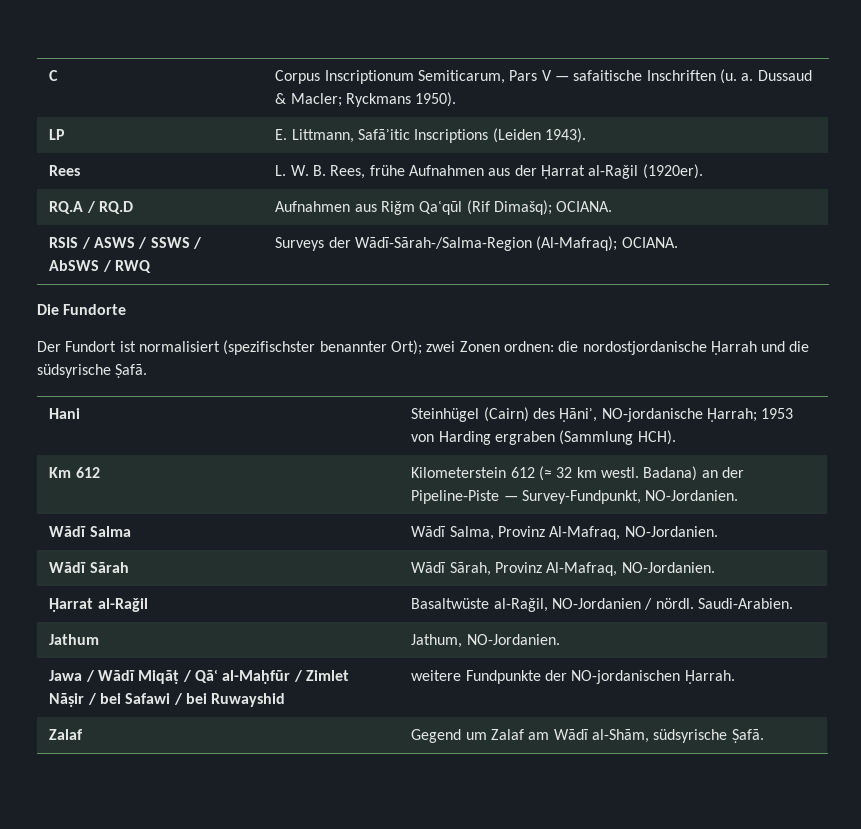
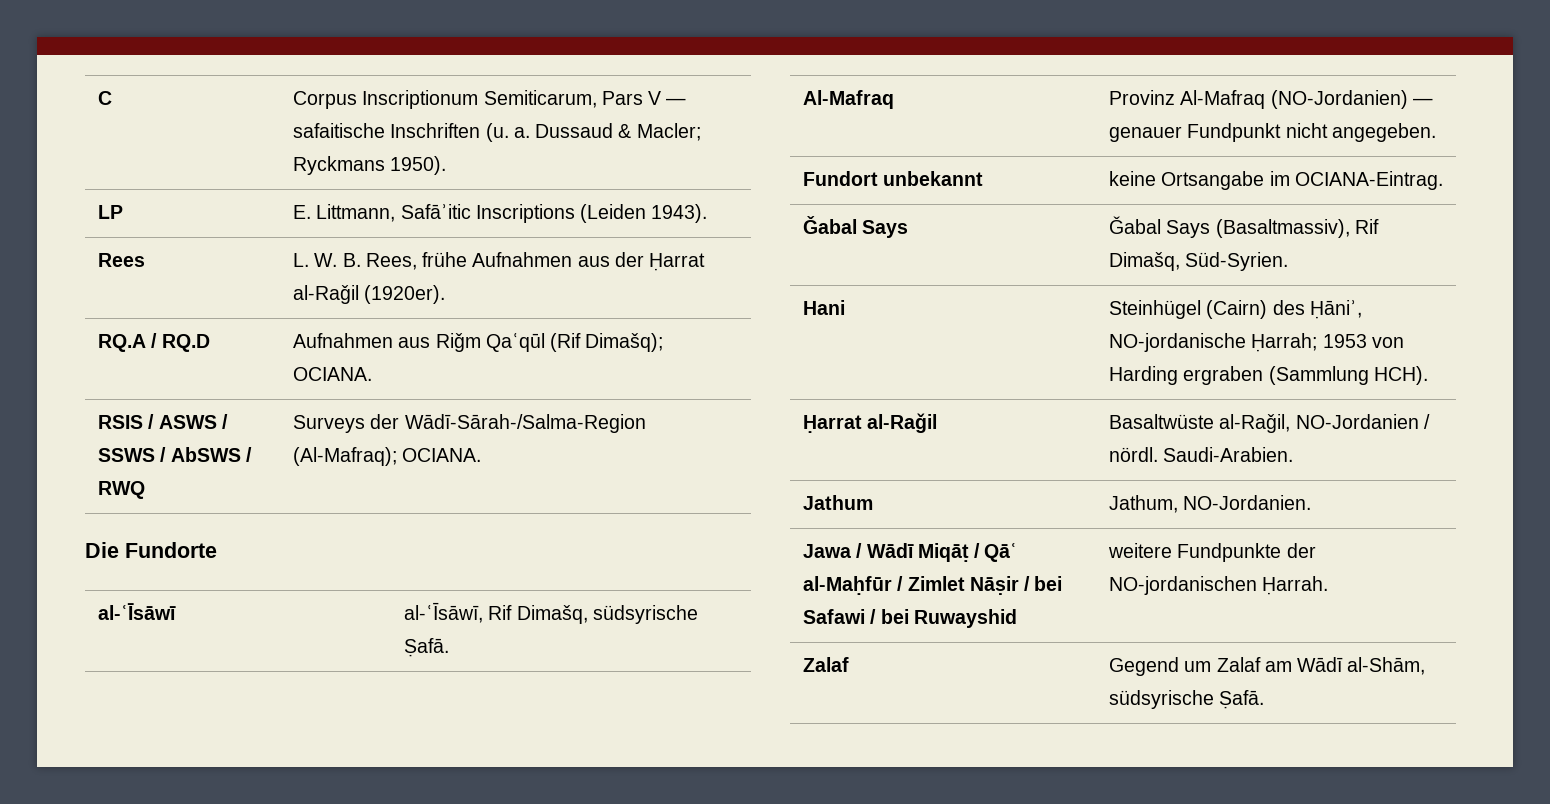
[37,340,810,355] [37,364,148,378] // Der Fundort ist normalisiert (spezifischster benannter Ort); zwei Zonen ordnen: die nordostjordanische Ḥarrah und die südsyrische Ṣafā. -> [97,603,176,620] [403,602,698,624] [403,638,449,657] [802,90,894,109] [1108,90,1433,109] [1108,123,1436,142] [802,171,984,186] [1108,171,1443,190] [802,216,909,238] [1108,216,1379,238] [1108,252,1289,271] // al-ʿĪsāwī | al-ʿĪsāwī, Rif Dimašq, südsyrische Ṣafā. // Al-Mafraq | Provinz Al-Mafraq (NO-Jordanien) — genauer Fundpunkt nicht angegeben. // Fundort unbekannt | keine Ortsangabe im OCIANA-Eintrag. // Ǧabal Says | Ǧabal Says (Basaltmassiv), Rif Dimašq, Süd-Syrien.
[49,467,100,478] [411,466,744,481] [411,490,739,504] [49,526,131,537] [411,526,718,540] [49,562,129,573] [411,562,715,576] // Km 612 | Kilometerstein 612 (≈ 32 km westl. Badana) an der Pipeline-Piste — Survey-Fundpunkt, NO-Jordanien. // Wādī Salma | Wādī Salma, Provinz Al-Mafraq, NO-Jordanien. // Wādī Sārah | Wādī Sārah, Provinz Al-Mafraq, NO-Jordanien. -> (1428, 375) none

